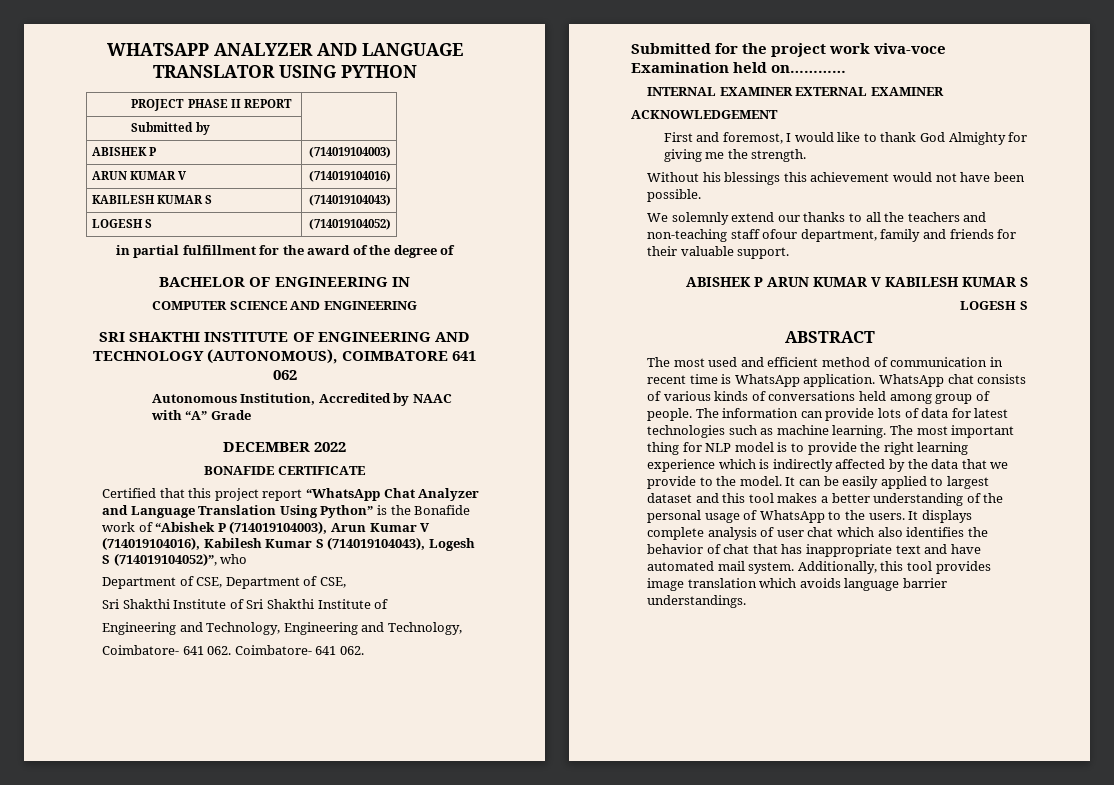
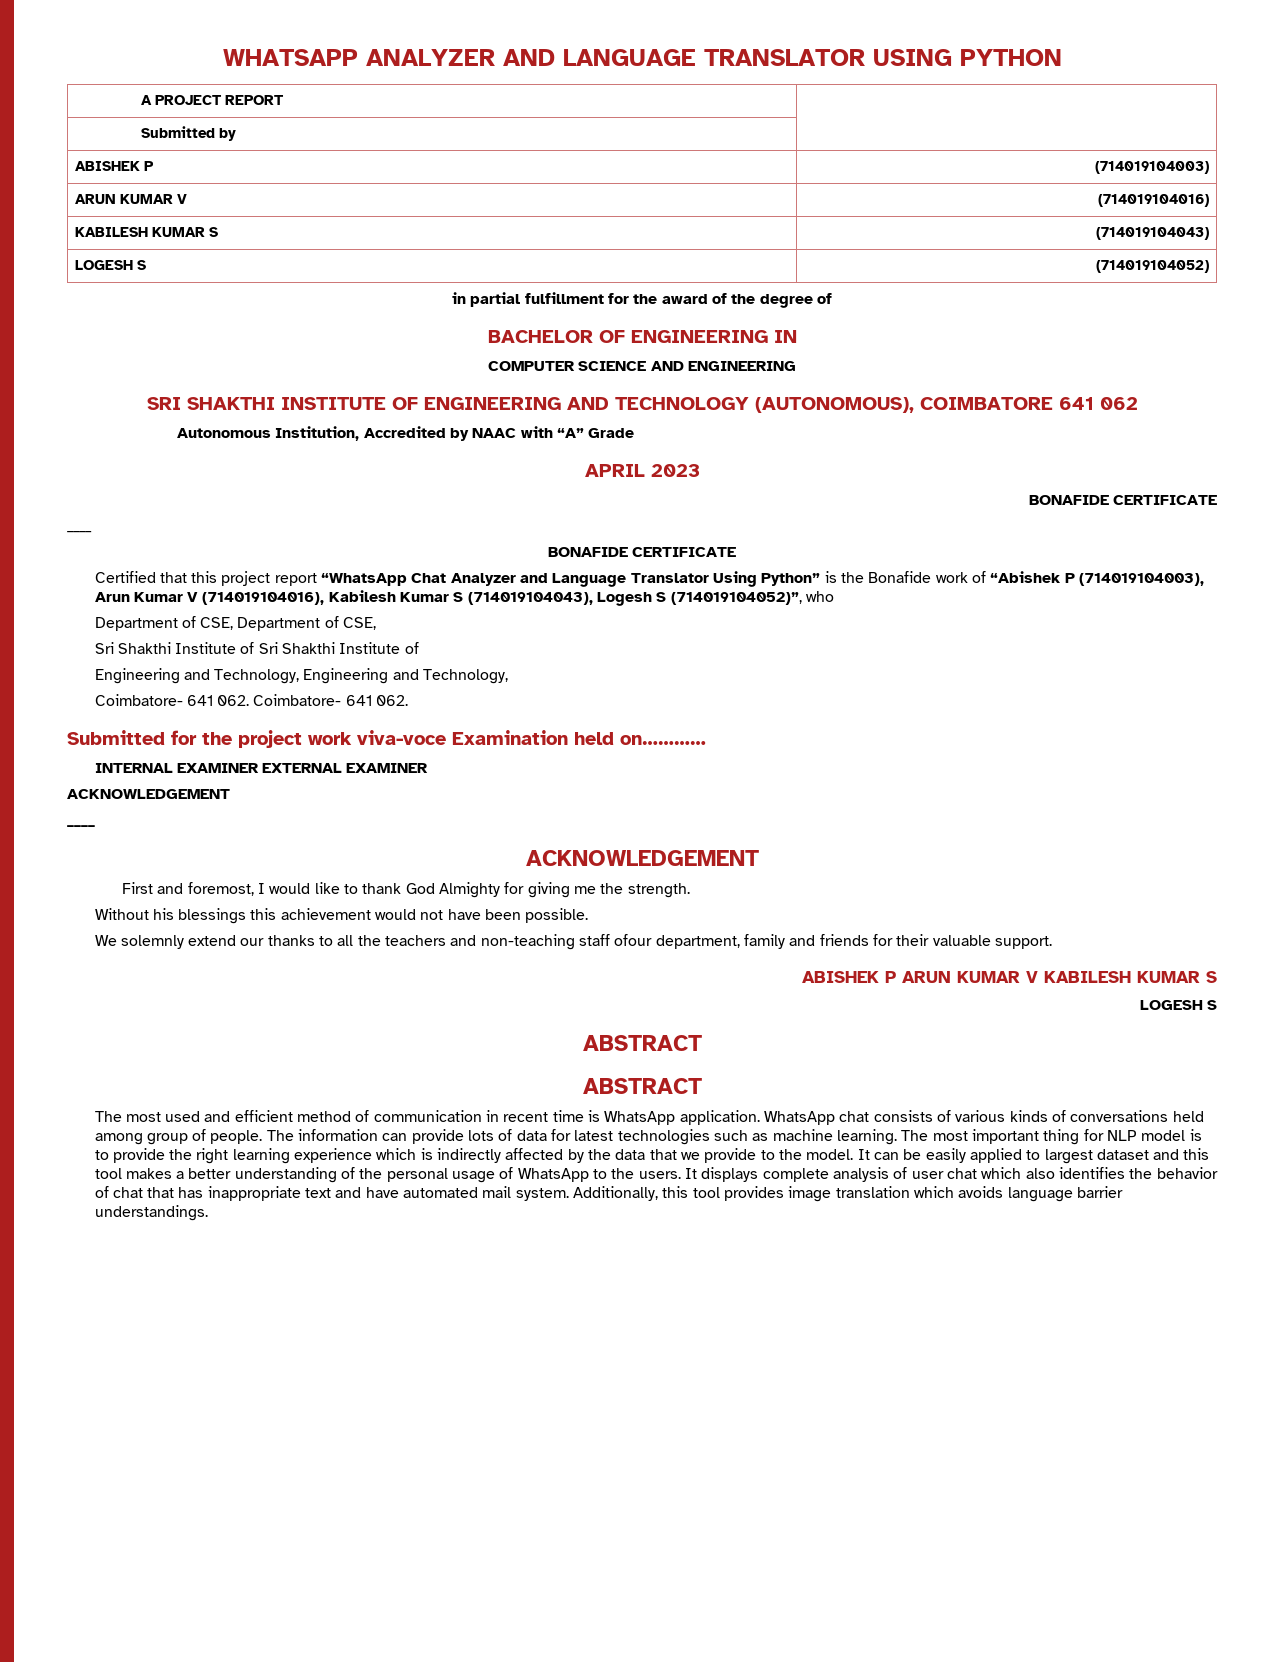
[131,99,241,111] PROJECT PHASE II -> [140,95,222,105] A PROJECT
[222,442,347,452] DECEMBER 2022 -> [584,464,700,477] [1028,495,1217,505] [67,531,92,533] APRIL 2023 // BONAFIDE CERTIFICATE // ____
[198,505,277,515] Translation -> [630,573,709,583] Translator
(778, 114) none -> [67,825,95,827] [525,850,759,866] // ____ // ACKNOWLEDGEMENT
(875, 337) none -> [582,1078,702,1094] // ABSTRACT

